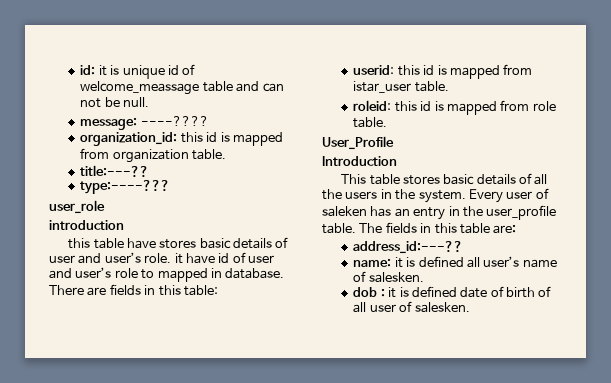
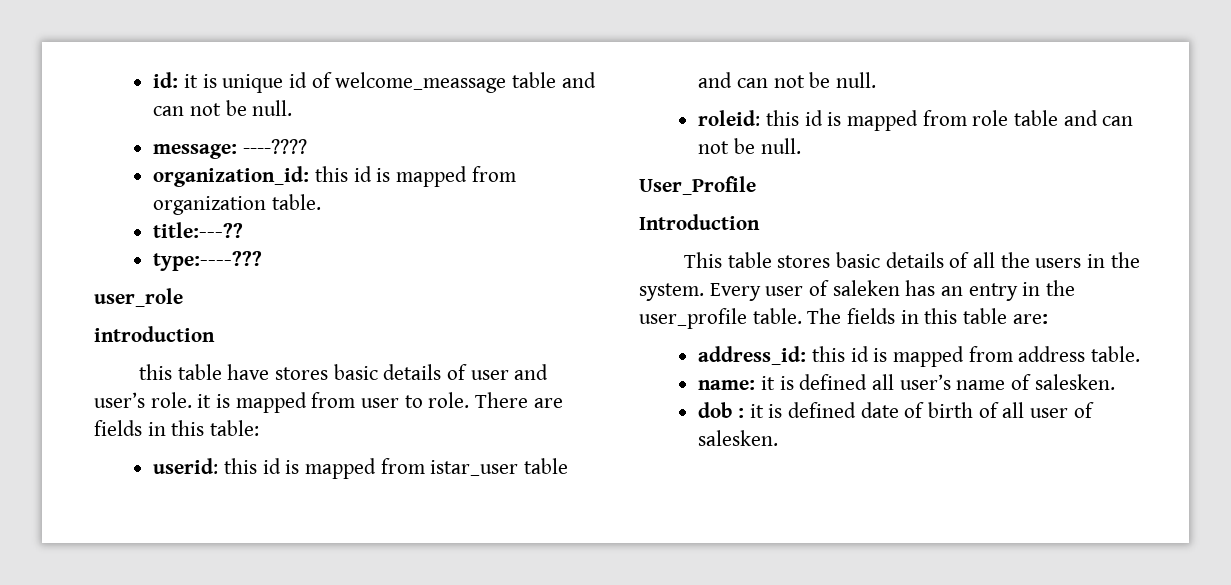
[185,252,274,264] [49,267,285,282] have id of user and user’s role to mapped in database. -> [216,392,470,413] is mapped from user to role.
[414,81,449,92] table. -> [523,458,568,474] [698,72,876,88] table and can not be null.
[353,117,388,128] table. -> [1013,110,1134,126] [698,138,801,154] table and can not be null.
[353,241,464,254] address_id:---?? -> [698,346,1140,367] address_id: this id is mapped from address table.

